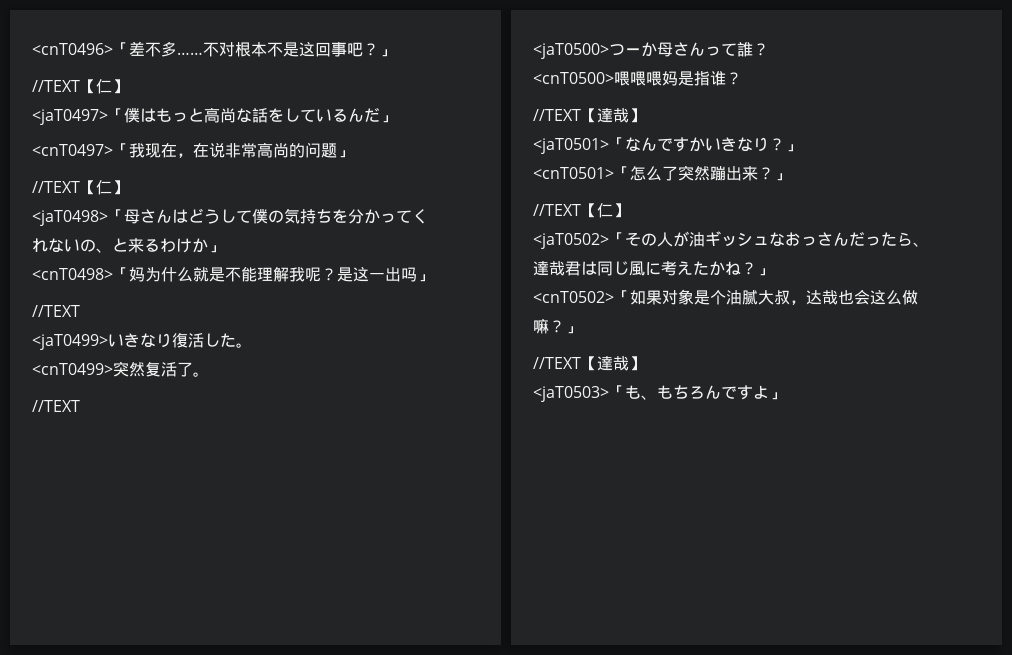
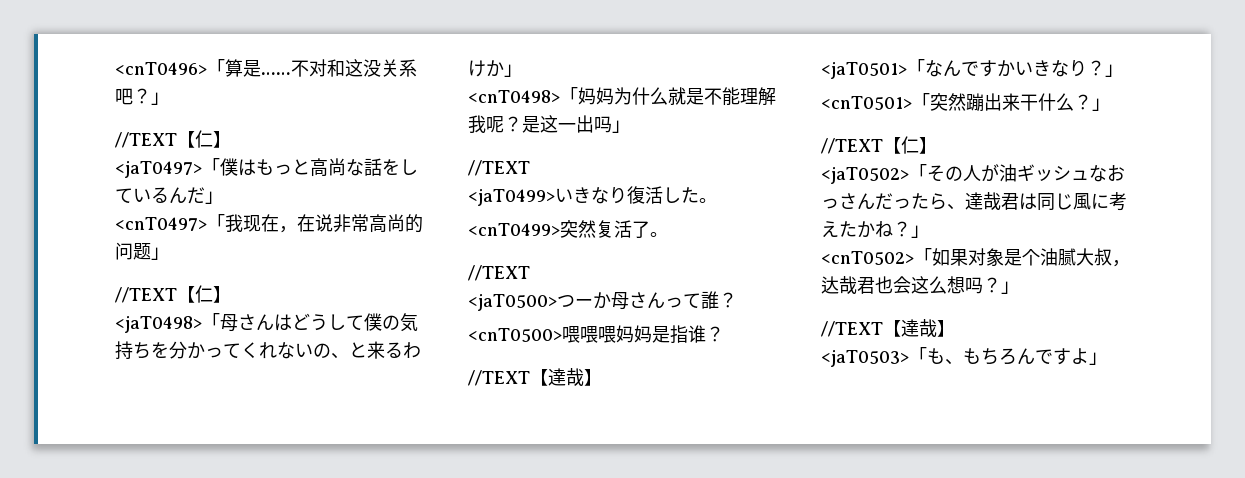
[129,41,177,57] 差不多 -> [225,59,261,77] 算是
[235,42,347,57] 根本不是这回事 -> [327,59,417,77] 和这没关系
(145, 274) none -> [596,87,614,105] 妈
(678, 78) none -> [634,325,652,343] 妈
[630,166,678,181] 怎么了 -> (930, 101) none
(758, 173) none -> [1020,93,1074,111] 干什么
(838, 297) none -> [857,277,875,294] 君
[902,290,918,305] [533,318,549,334] 做嘛 -> [947,276,983,294] 想吗

